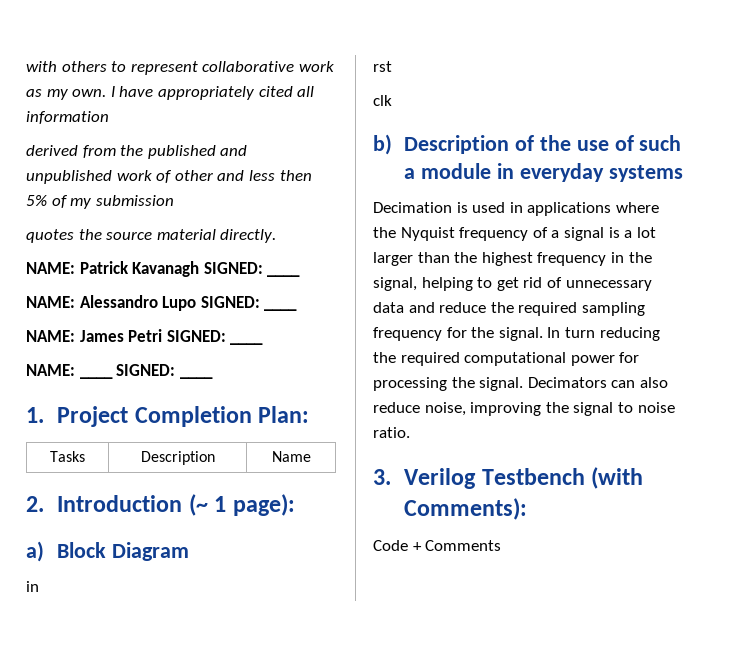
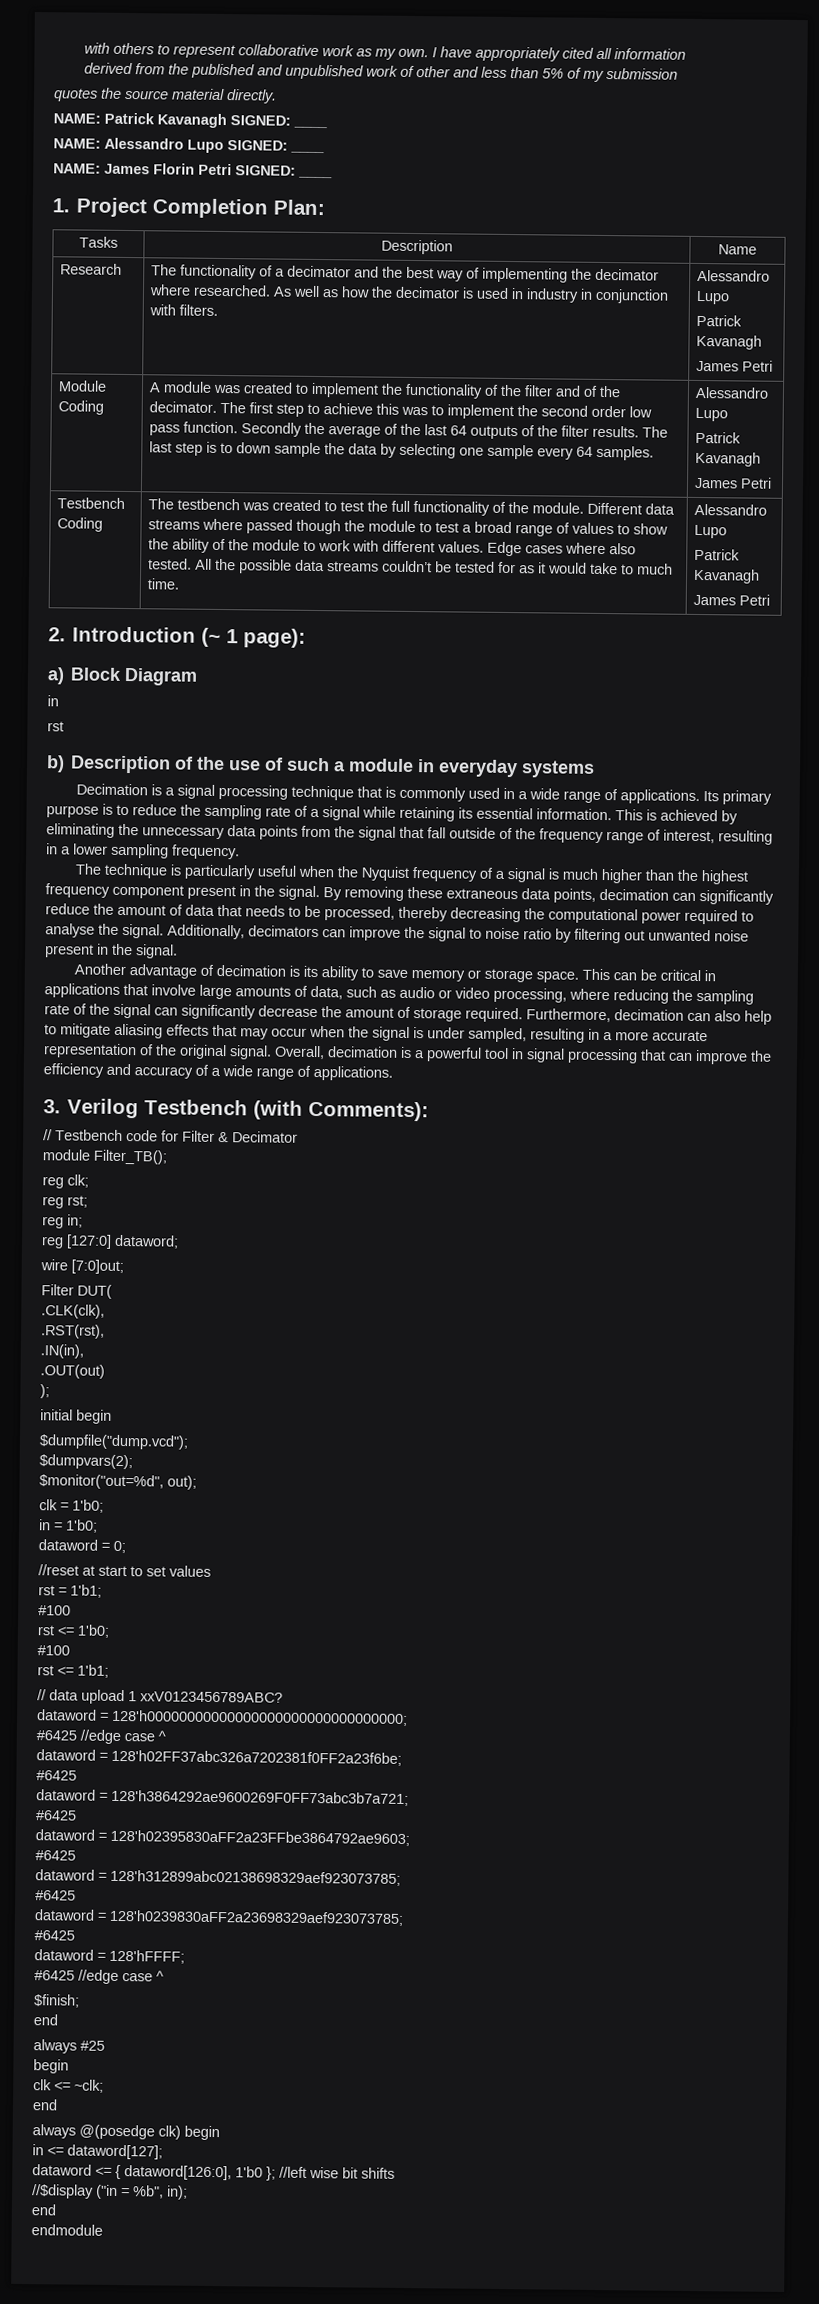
[279,170,312,181] then -> [509,66,539,79] than
(124, 336) none -> [153,163,195,175] Florin
[26,364,75,376] [79,376,113,379] [116,364,176,376] [179,376,213,379] // NAME: ____ SIGNED: ____ -> (333, 177) none
(311, 456) none -> [59,263,122,275] [150,264,659,283] [148,284,669,304] [148,304,218,316] [696,269,770,282] [695,290,730,305] [695,314,742,327] [695,334,762,350] [695,360,773,372] [57,380,107,392] [57,400,104,415] [148,381,621,399] [148,401,652,420] [148,421,668,440] [148,441,654,461] [694,386,769,399] [694,407,728,422] [694,431,741,444] [694,451,761,467] [693,477,772,489] [56,497,125,509] [56,517,103,532] [147,498,675,516] [147,518,668,537] [147,538,636,557] [147,558,673,575] [146,578,179,590] [693,503,767,516] [693,524,727,539] [693,548,740,561] [692,568,760,584] [692,594,770,606] // Research | The functionality of a decimator and the best way of implementing the decimator where researched. As well as how the decimator is used in industry in conjunction with filters. | Alessandro Lupo // Patrick Kavanagh // James Petri // Module Coding | A module was created to implement the functionality of the filter and of the decimator. The first step to achieve this was to implement the second order low pass function. Secondly the average of the last 64 outputs of the filter results. The last step is to down sample the data by selecting one sample every 64 samples. | Alessandro Lupo // Patrick Kavanagh // James Petri // Testbench Coding | The testbench was created to test the full functionality of the module. Different data streams where passed though the module to test a broad range of values to show the ability of the module to work with different values. Edge cases where also tested. All the possible data streams couldn’t be tested for as it would take to much time. | Alessandro Lupo // Patrick Kavanagh // James Petri
[373,95,392,106] // clk -> (64, 726) none
[472,202,659,216] used in applications where -> [164,784,772,805] [46,803,738,825] [46,823,773,845] [46,843,240,860] [74,863,334,880] a signal processing technique that is commonly used in a wide range of applications. Its primary purpose is to reduce the sampling rate of a signal while retaining its essential information. This is achieved by eliminating the unnecessary data points from the signal that fall outside of the frequency range of interest, resulting in a lower sampling frequency. // The technique is particularly useful when
[624,227,656,238] [373,252,413,266] a lot larger -> [561,868,642,884] much higher
[610,252,652,263] [373,277,652,291] [373,302,645,316] [373,327,660,341] [373,352,640,366] [373,377,668,391] [373,402,675,416] [373,427,410,438] in the signal, helping to get rid of unnecessary data and reduce the required sampling frequency for the signal. In turn reducing the required computational power for processing the signal. Decimators can also reduce noise, improving the signal to noise ratio. -> [112,884,774,905] [45,903,754,925] [45,923,749,944] [45,943,178,959] [73,963,716,983] [44,983,754,1005] [44,1003,772,1025] [44,1023,708,1043] [43,1043,772,1065] [43,1063,393,1081] component present in the signal. By removing these extraneous data points, decimation can significantly reduce the amount of data that needs to be processed, thereby decreasing the computational power required to analyse the signal. Additionally, decimators can improve the signal to noise ratio by filtering out unwanted noise present in the signal. // Another advantage of decimation is its ability to save memory or storage space. This can be critical in applications that involve large amounts of data, such as audio or video processing, where reducing the sampling rate of the signal can significantly decrease the amount of storage required. Furthermore, decimation can also help to mitigate aliasing effects that may occur when the signal is under sampled, resulting in a more accurate representation of the original signal. Overall, decimation is a powerful tool in signal processing that can improve the efficiency and accuracy of a wide range of applications.
[373,540,502,551] Code + Comments -> [43,1129,298,1143] [42,1149,168,1165] [42,1174,89,1189] [42,1195,88,1209] [42,1214,83,1229] [41,1234,179,1249] [40,1259,124,1275] [41,1284,112,1299] [41,1304,105,1319] [41,1324,105,1339] [40,1344,84,1359] [40,1364,105,1379] [40,1384,50,1399] [40,1409,112,1424] [39,1434,189,1450] [39,1454,133,1470] [39,1474,197,1490] [39,1499,104,1513] [39,1519,98,1533] [38,1539,126,1554] [38,1564,211,1577] [38,1584,102,1598] [38,1605,71,1616] [37,1624,110,1638] [37,1645,70,1656] [37,1664,109,1678] [37,1689,283,1705] [37,1709,408,1727] [36,1729,166,1745] [36,1749,402,1766] [36,1770,77,1781] [36,1789,409,1807] [35,1810,77,1821] [35,1829,410,1847] [35,1850,76,1861] [35,1869,401,1886] [35,1890,76,1901] [34,1909,404,1926] [34,1930,75,1941] [34,1949,185,1964] [34,1969,164,1984] [34,1994,80,2008] [33,2014,58,2026] [33,2039,105,2054] [33,2059,69,2074] [33,2079,104,2093] [32,2099,58,2111] [32,2124,220,2141] [32,2144,163,2160] [32,2164,395,2181] [32,2184,188,2200] [31,2204,56,2216] [31,2224,103,2236] // Testbench code for Filter & Decimator // module Filter_TB(); // reg clk; // reg rst; // reg in; // reg [127:0] dataword; // wire [7:0]out; // Filter DUT( // .CLK(clk), // .RST(rst), // .IN(in), // .OUT(out) // ); // initial begin // $dumpfile("dump.vcd"); // $dumpvars(2); // $monitor("out=%d", out); // clk = 1'b0; // in = 1'b0; // dataword = 0; // //reset at start to set values // rst = 1'b1; // #100 // rst <= 1'b0; // #100 // rst <= 1'b1; // // data upload 1 xxV0123456789ABC? // dataword = 128'h00000000000000000000000000000000; // #6425 //edge case ^ // dataword = 128'h02FF37abc326a7202381f0FF2a23f6be; // #6425 // dataword = 128'h3864292ae9600269F0FF73abc3b7a721; // #6425 // dataword = 128'h02395830aFF2a23FFbe3864792ae9603; // #6425 // dataword = 128'h312899abc02138698329aef923073785; // #6425 // dataword = 128'h0239830aFF2a23698329aef923073785; // #6425 // dataword = 128'hFFFF; // #6425 //edge case ^ // $finish; // end // always #25 // begin // clk <= ~clk; // end // always @(posedge clk) begin // in <= dataword[127]; // dataword <= { dataword[126:0], 1'b0 }; //left wise bit shifts // //$display ("in = %b", in); // end // endmodule

